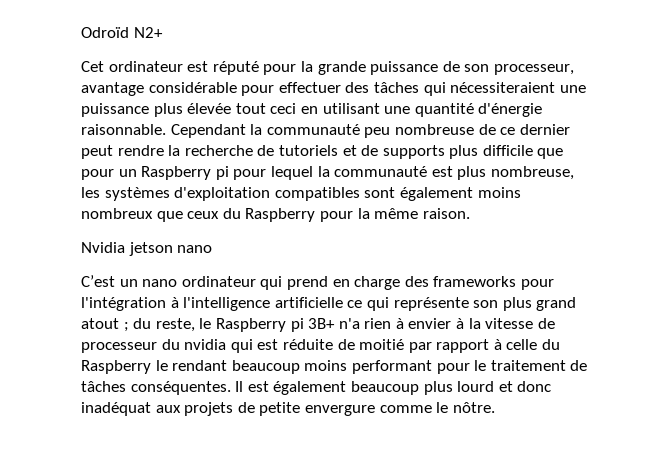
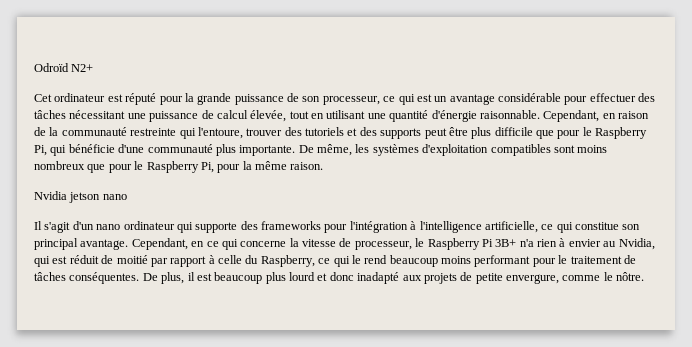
(574, 69) none -> [383,94,448,105] ce qui est un
[423,82,586,96] [81,103,297,117] qui nécessiteraient une puissance plus élevée tout ceci -> [69,110,309,122] nécessitant une puissance de calcul élevée, tout
[170,124,570,138] [81,145,564,159] [81,166,574,180] Cependant la communauté peu nombreuse de ce dernier peut rendre la recherche de tutoriels et de supports plus difficile que pour un Raspberry pi pour lequel la communauté est plus nombreuse, -> [543,110,649,122] [34,127,648,139] [34,144,352,156] Cependant, en raison de la communauté restreinte qui l'entoure, trouver des tutoriels et des supports peut être plus difficile que pour le Raspberry Pi, qui bénéficie d'une communauté plus importante. De même,
[399,187,473,201] également -> (575, 149) none
[187,208,316,222] ceux du Raspberry -> [108,161,214,173] pour le Raspberry Pi,
[81,275,401,290] C’est un nano ordinateur qui prend en charge -> [34,221,238,233] Il s'agit d'un nano ordinateur qui supporte
[274,297,577,311] [81,318,304,332] artificielle ce qui représente son plus grand atout ; du reste, le Raspberry pi -> [484,221,641,233] [34,238,493,250] artificielle, ce qui constitue son principal avantage. Cependant, en ce qui concerne la vitesse de processeur, le Raspberry Pi
[456,318,555,329] [81,339,333,353] à la vitesse de processeur du nvidia qui est réduite -> [603,238,655,250] [34,255,99,267] au Nvidia, qui est réduit
[81,360,228,374] Raspberry le rendant -> [260,255,388,267] Raspberry, ce qui le rend
[235,381,347,395] Il est également -> [142,272,212,284] De plus, il est
[81,402,151,416] inadéquat -> [357,272,400,284] inadapté
[304,405,375,416] envergure -> [506,274,559,284] envergure,

